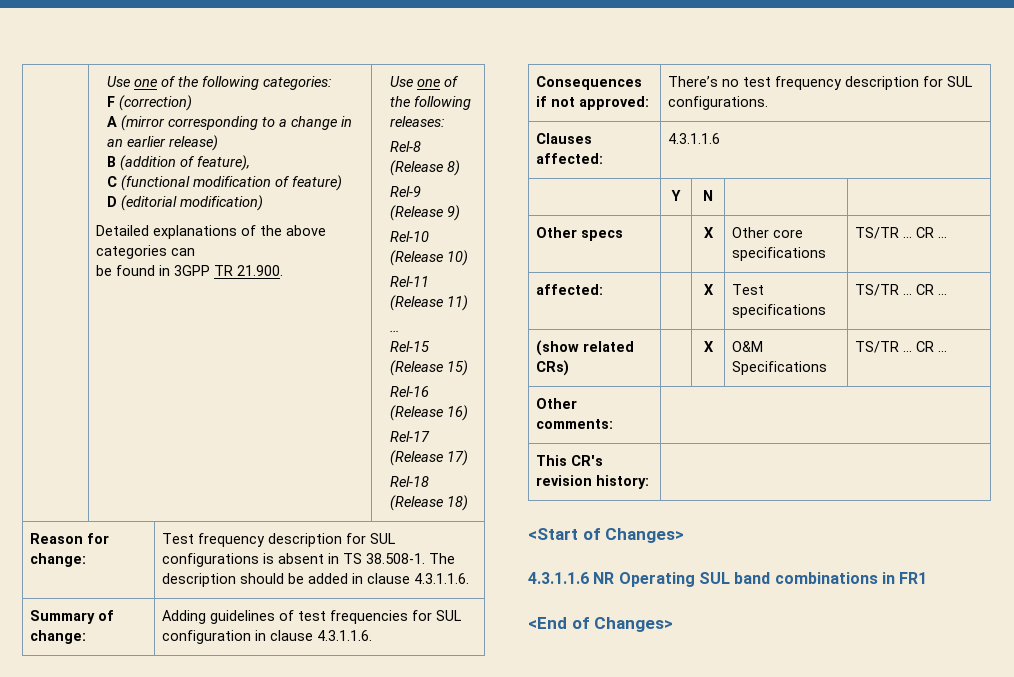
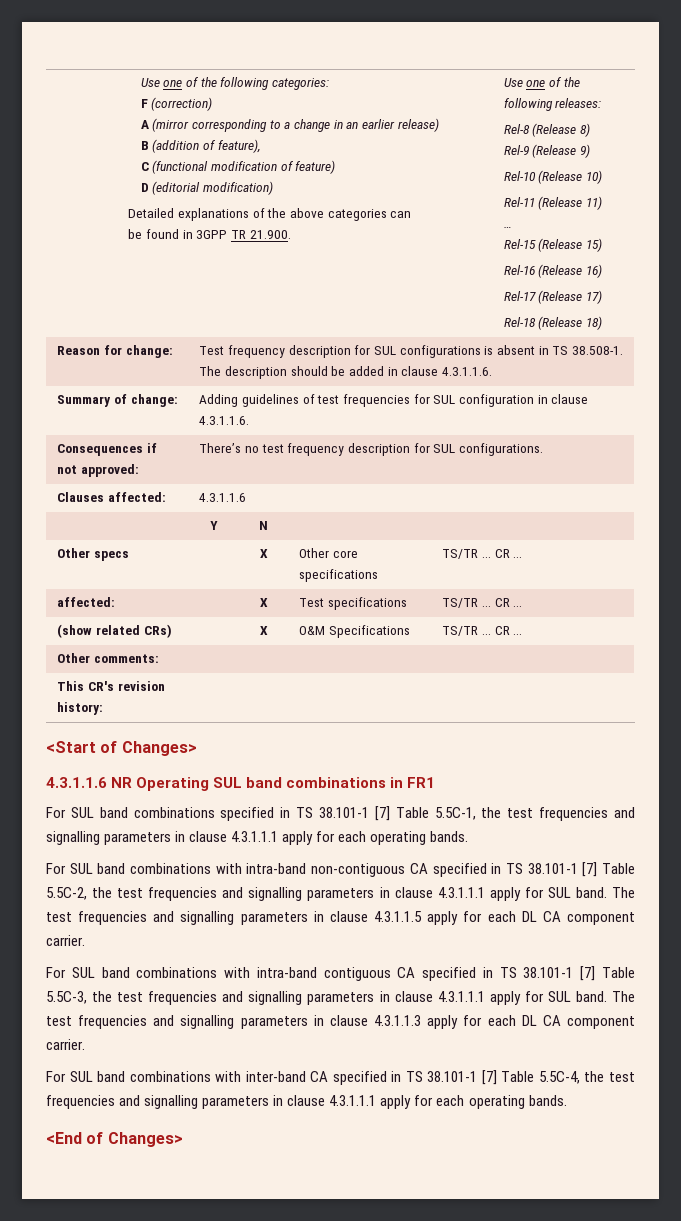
(928, 578) none -> [46,806,636,821] [46,831,469,845] [46,862,635,877] [46,887,635,901] [46,911,635,925] [46,935,85,946] [46,966,635,981] [46,991,635,1005] [46,1015,635,1029] [46,1039,85,1050] [46,1070,636,1085] [46,1095,567,1109] // For SUL band combinations specified in TS 38.101-1 [7] Table 5.5C-1, the test frequencies and signalling parameters in clause 4.3.1.1.1 apply for each operating bands. // For SUL band combinations with intra-band non-contiguous CA specified in TS 38.101-1 [7] Table 5.5C-2, the test frequencies and signalling parameters in clause 4.3.1.1.1 apply for SUL band. The test frequencies and signalling parameters in clause 4.3.1.1.5 apply for each DL CA component carrier. // For SUL band combinations with intra-band contiguous CA specified in TS 38.101-1 [7] Table 5.5C-3, the test frequencies and signalling parameters in clause 4.3.1.1.1 apply for SUL band. The test frequencies and signalling parameters in clause 4.3.1.1.3 apply for each DL CA component carrier. // For SUL band combinations with inter-band CA specified in TS 38.101-1 [7] Table 5.5C-4, the test frequencies and signalling parameters in clause 4.3.1.1.1 apply for each operating bands.

